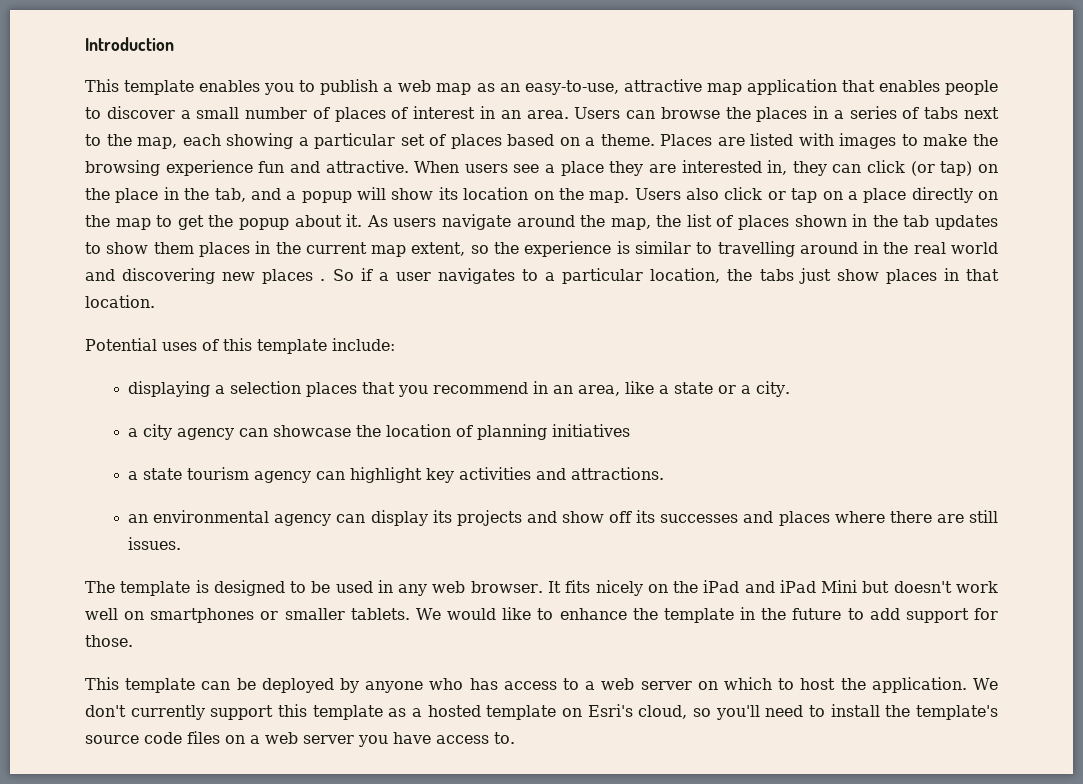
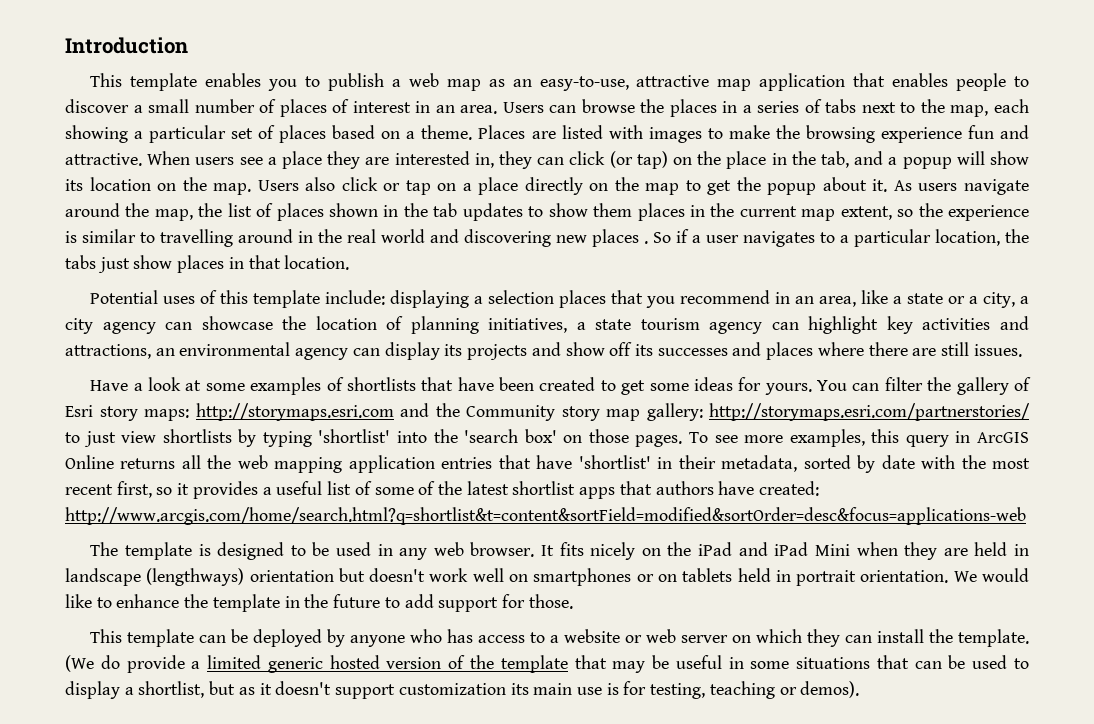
(395, 344) // -> (386, 297) none
[756,381,791,397] city. // -> [983,292,1016,308] city,
[552,424,631,437] initiatives // -> [488,318,568,333] initiatives,
[571,467,665,480] attractions. // -> [65,344,151,359] attractions,
(182, 543) none -> [90,377,1032,395] [65,403,1030,421] [65,429,1029,447] [65,455,1031,473] [65,481,820,499] [65,507,1026,525] // Have a look at some examples of shortlists that have been created to get some ideas for yours. You can filter the gallery of Esri story maps: http://storymaps.esri.com and the Community story map gallery: http://storymaps.esri.com/partnerstories/ to just view shortlists by typing 'shortlist' into the 'search box' on those pages. To see more examples, this query in ArcGIS Online returns all the web mapping application entries that have 'shortlist' in their metadata, sorted by date with the most recent first, so it provides a useful list of some of the latest shortlist apps that authors have created: http://www.arcgis.com/home/search.html?q=shortlist&t=content&sortField=modified&sortOrder=desc&focus=applications-web
(858, 586) none -> [856,542,1029,560] [65,568,334,586] when they are held in landscape (lengthways) orientation
[284,608,410,620] smaller tablets. -> [657,568,949,586] on tablets held in portrait orientation.
(596, 685) none -> [564,629,643,643] website or
[778,677,999,693] [85,704,998,720] [85,731,515,747] to host the application. We don't currently support this template as a hosted template on Esri's cloud, so you'll need to install the template's source code files on a web server you have access to. -> [807,629,1030,647] [65,655,1029,673] [65,681,860,699] they can install the template. (We do provide a limited generic hosted version of the template that may be useful in some situations that can be used to display a shortlist, but as it doesn't support customization its main use is for testing, teaching or demos).

